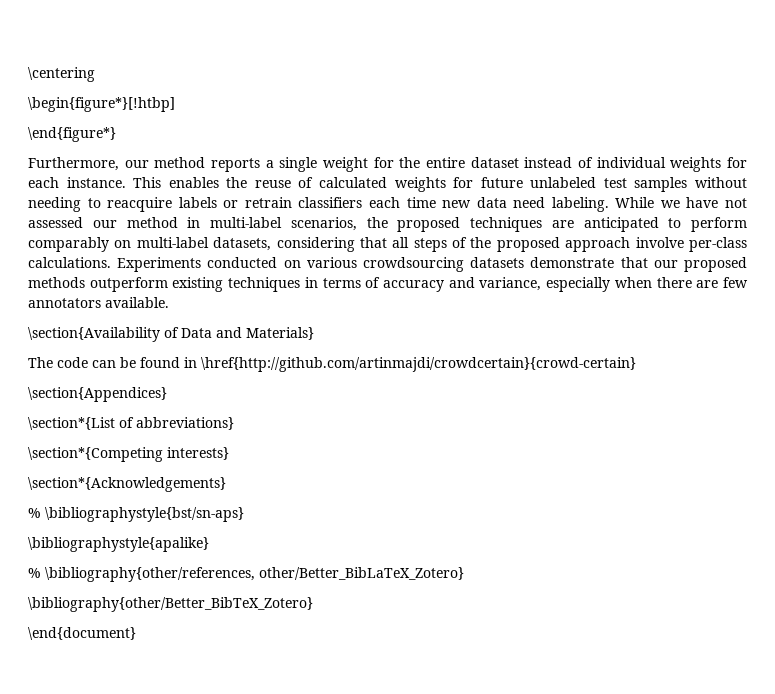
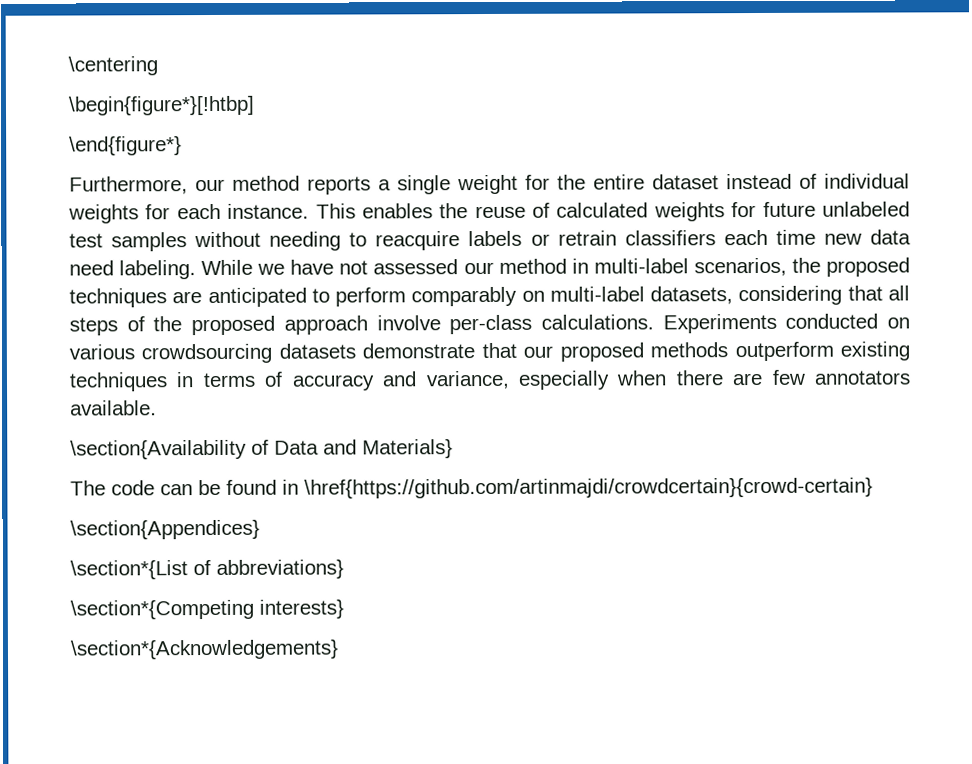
[201,357,636,372] \href{http://github.com/artinmajdi/crowdcertain}{crowd-certain} -> [304,477,873,499] \href{https://github.com/artinmajdi/crowdcertain}{crowd-certain}
[28,507,244,522] [28,537,209,552] [28,567,464,582] [28,597,313,612] [28,627,136,640] // % \bibliographystyle{bst/sn-aps} // \bibliographystyle{apalike} // % \bibliography{other/references, other/Better_BibLaTeX_Zotero} // \bibliography{other/Better_BibTeX_Zotero} // \end{document} -> (339, 649) none

